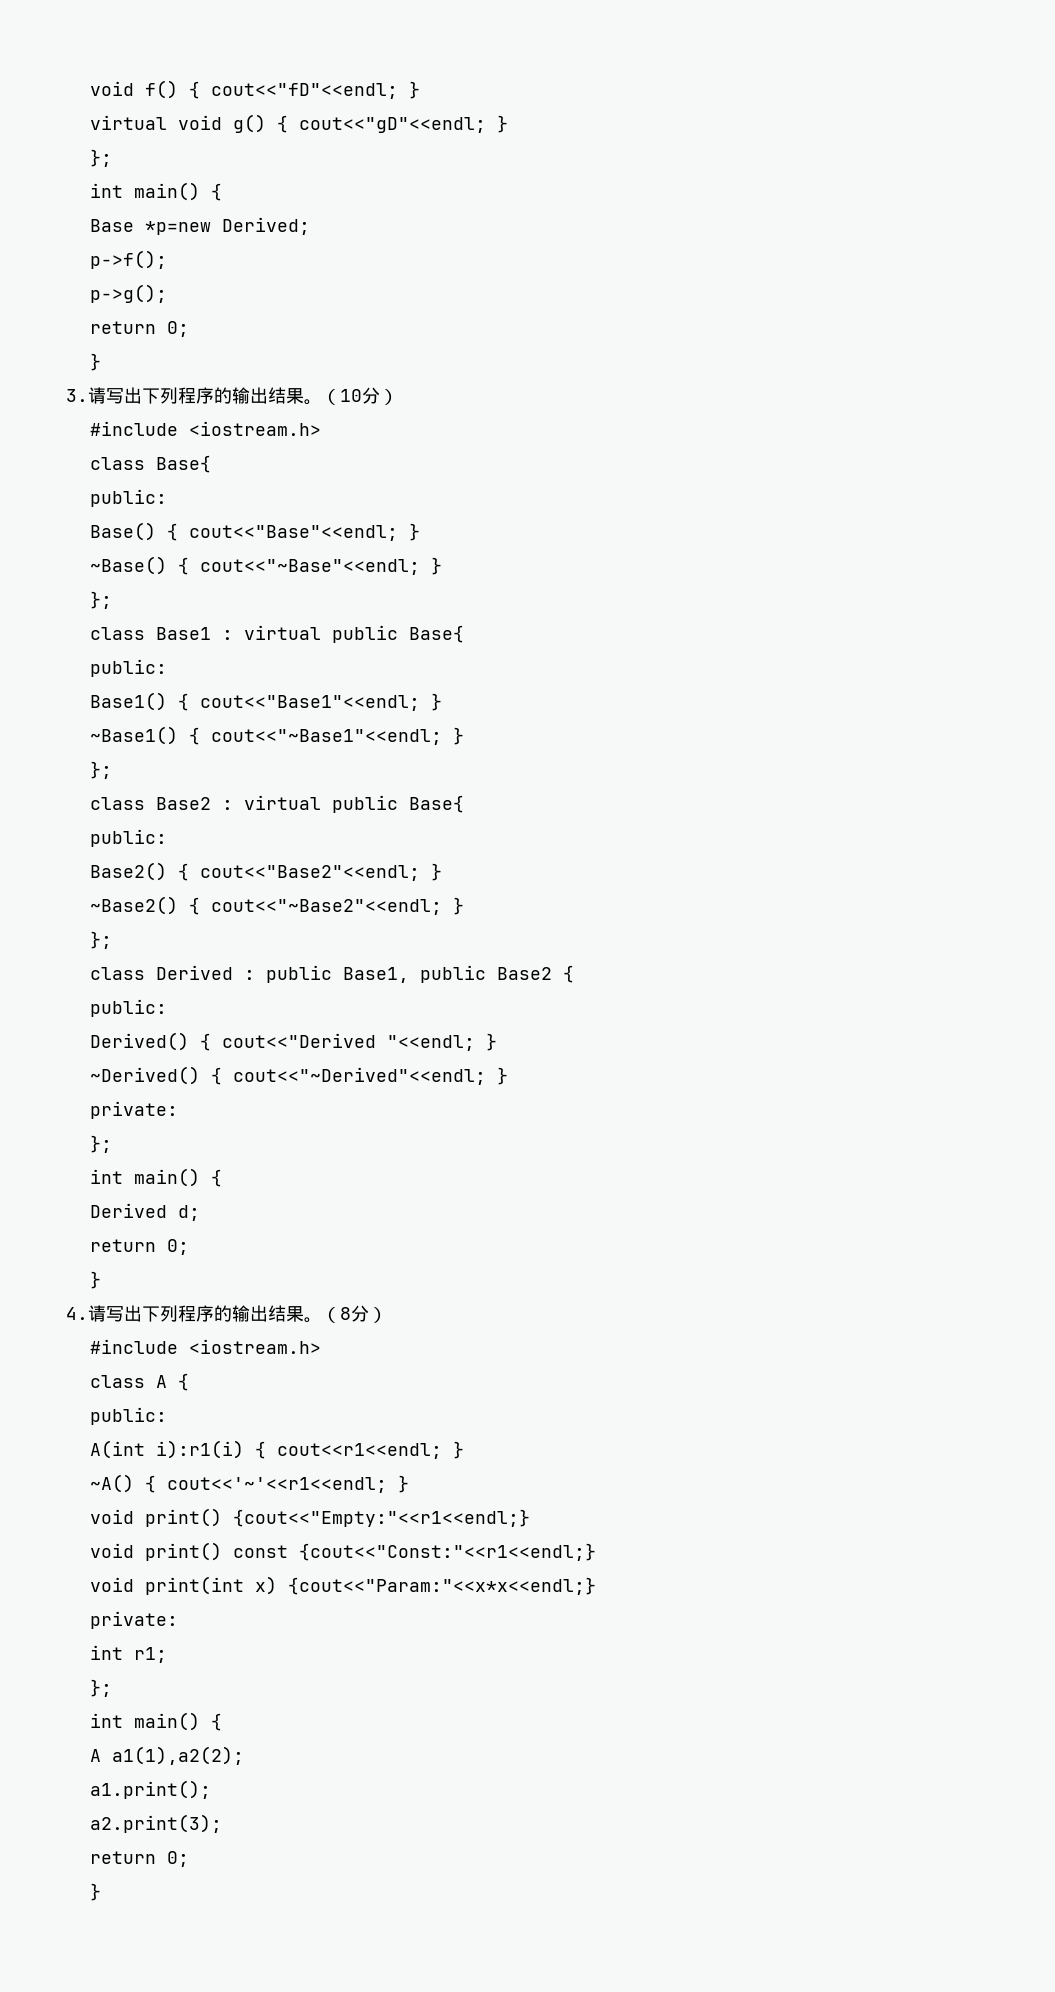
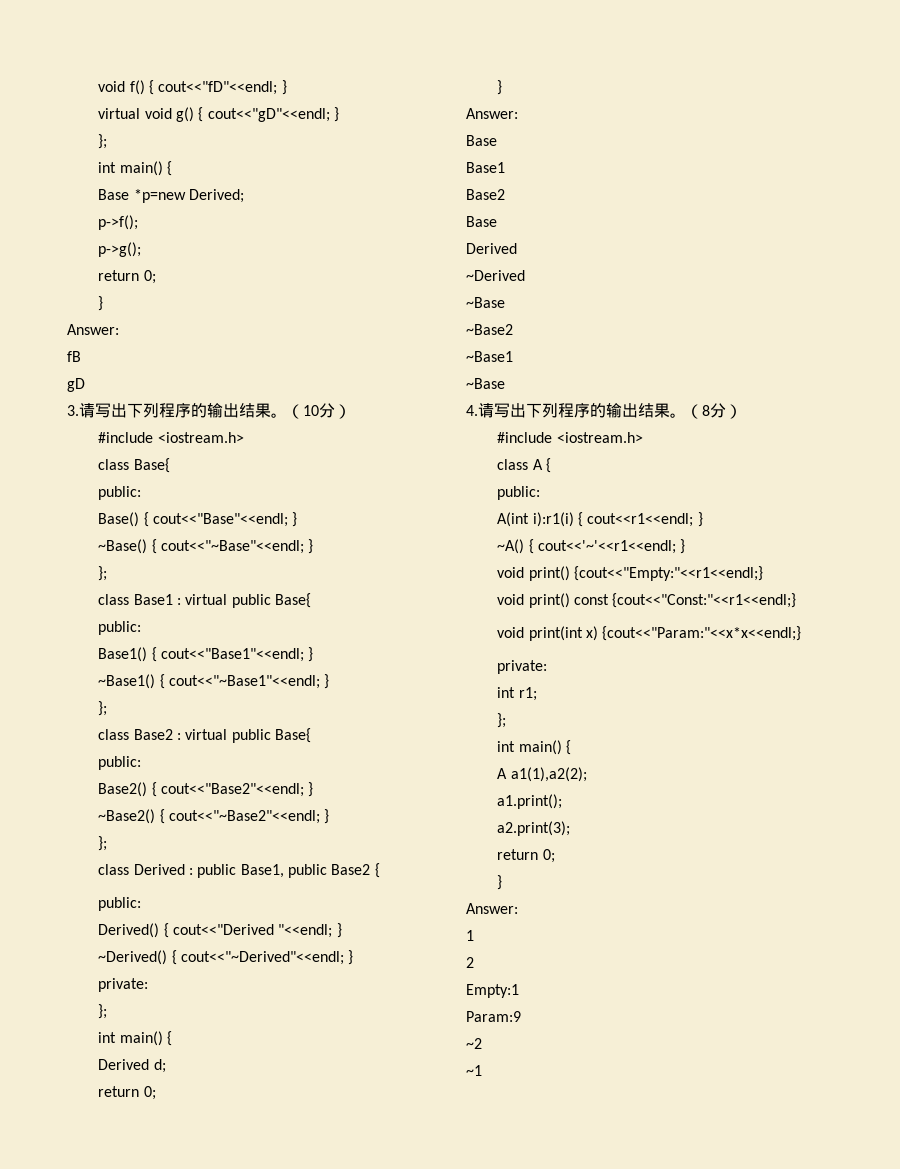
(102, 362) none -> [67,324,119,335] [67,351,81,362] [67,378,85,392] // Answer: // fB // gD
(102, 1280) none -> [466,108,518,119] [466,135,497,146] [466,162,505,173] [466,189,505,200] [466,216,497,227] [466,243,517,254] [466,270,525,281] [466,297,505,308] [466,324,513,335] [466,351,513,362] [466,378,505,389] // Answer: // Base // Base1 // Base2 // Base // Derived // ~Derived // ~Base // ~Base2 // ~Base1 // ~Base
(102, 1892) none -> [466,903,518,914] [466,930,474,941] [466,957,474,968] [466,984,519,998] [466,1011,521,1022] [466,1038,482,1049] [466,1065,482,1076] // Answer: // 1 // 2 // Empty:1 // Param:9 // ~2 // ~1

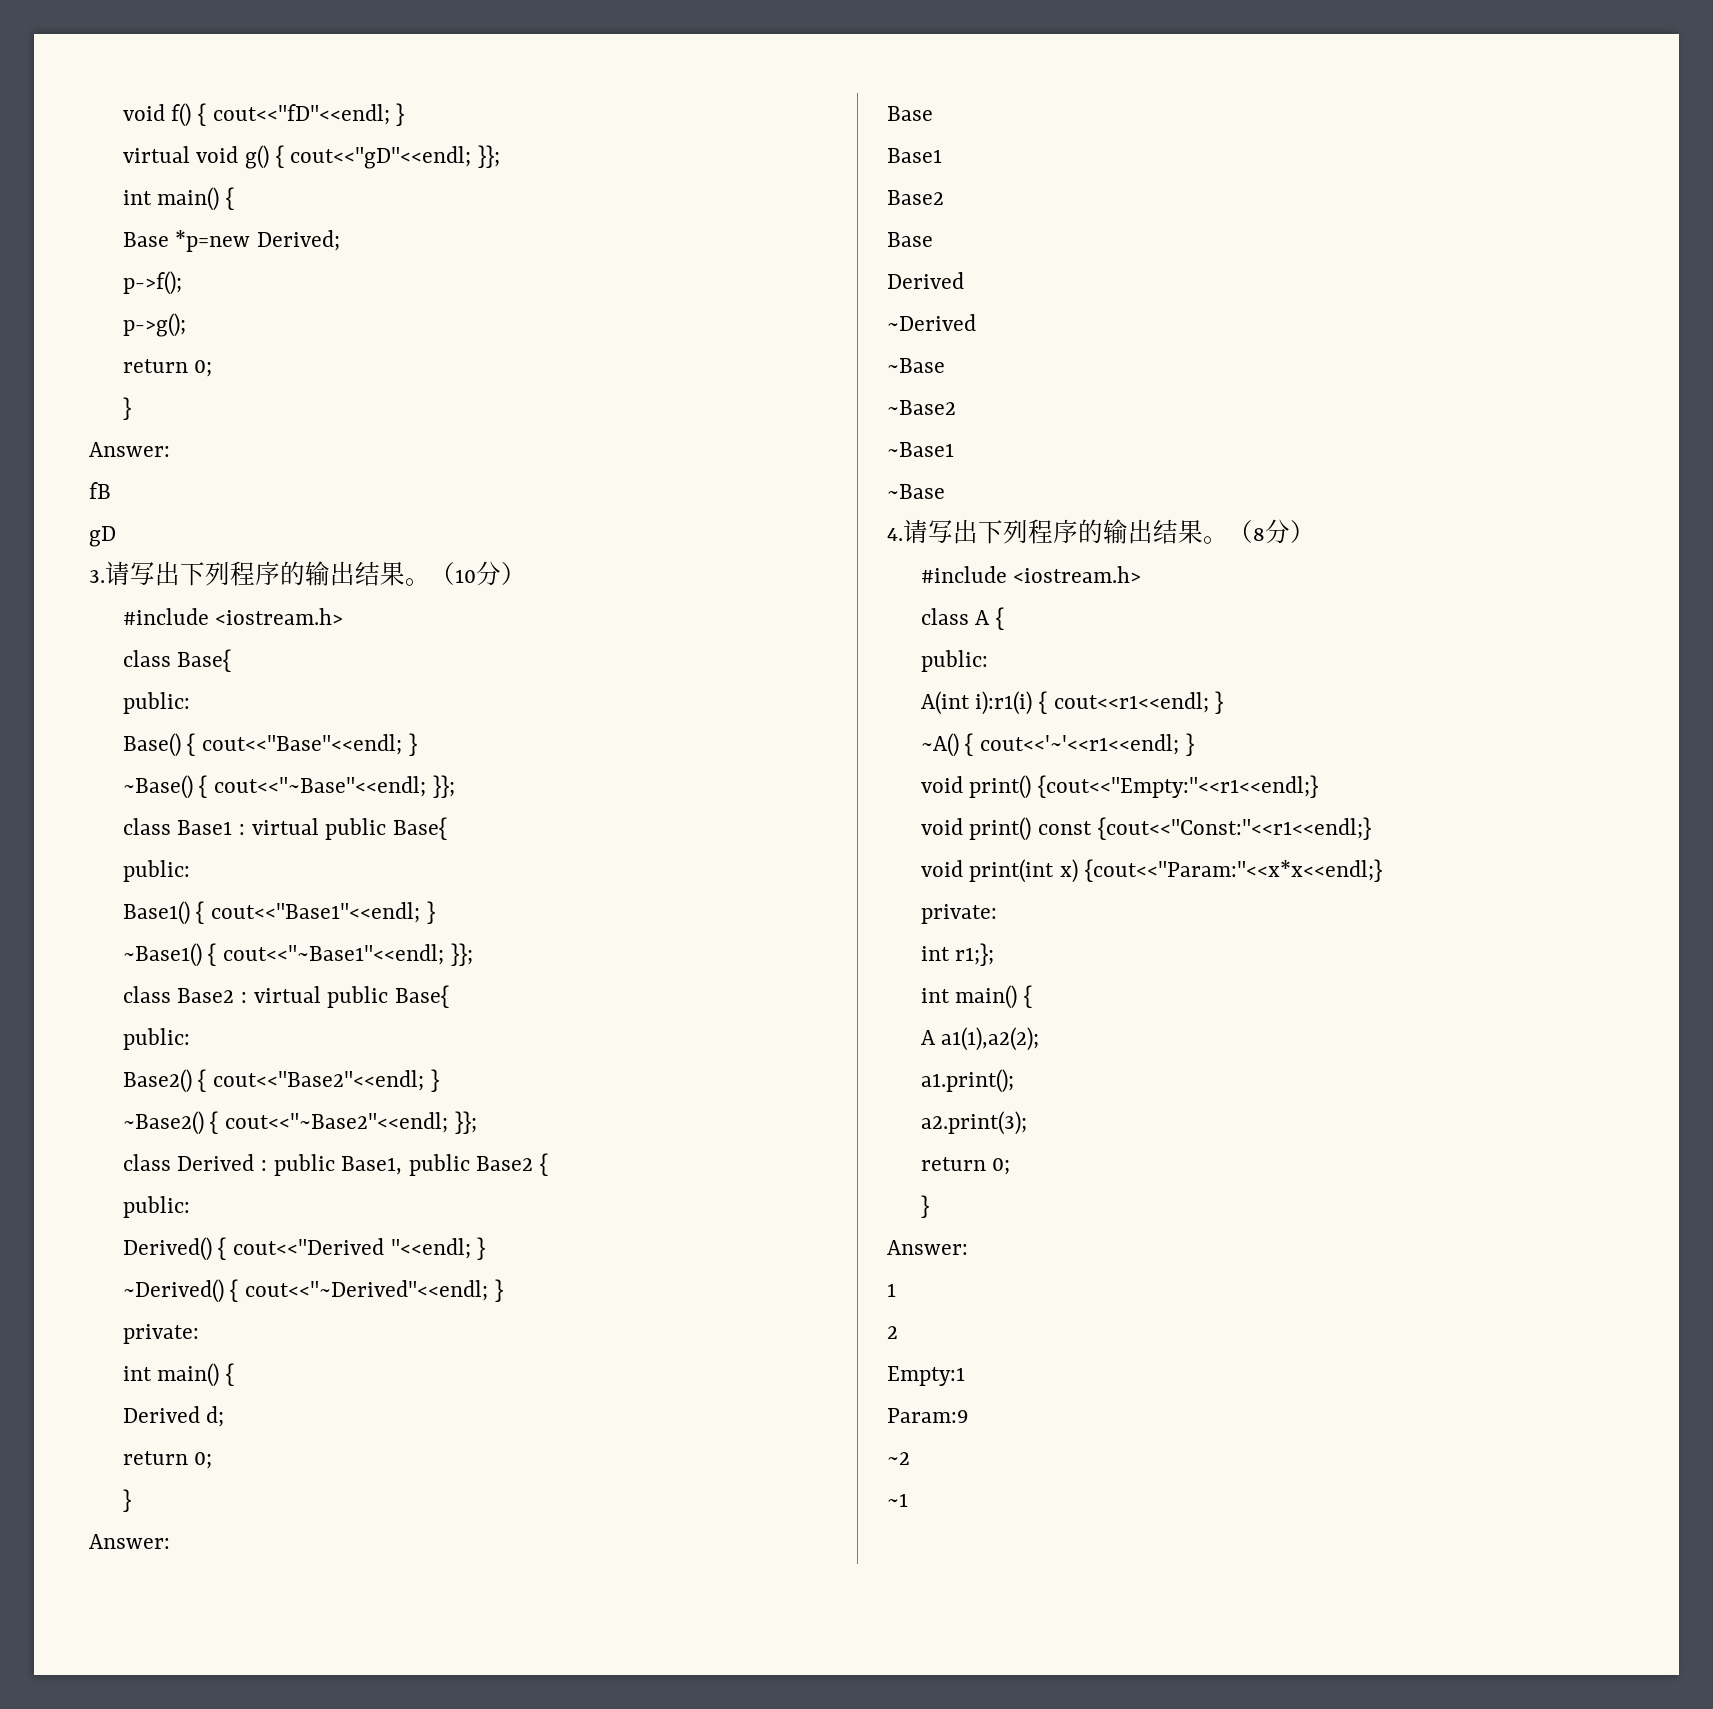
[334,107,340,122] [98,134,108,149] } // }; -> [477,145,500,168] }};
[308,539,314,554] [98,566,108,581] } // }; -> [432,775,455,798] }};
[324,674,330,689] [98,701,108,716] } // }; -> [450,943,473,966] }};
[324,809,330,824] [98,836,108,851] } // }; -> [454,1111,477,1134] }};
[98,1004,108,1019] // }; -> (199, 1334) none
[518,687,537,701] [497,713,507,728] r1; // }; -> [955,943,995,966] r1;};

